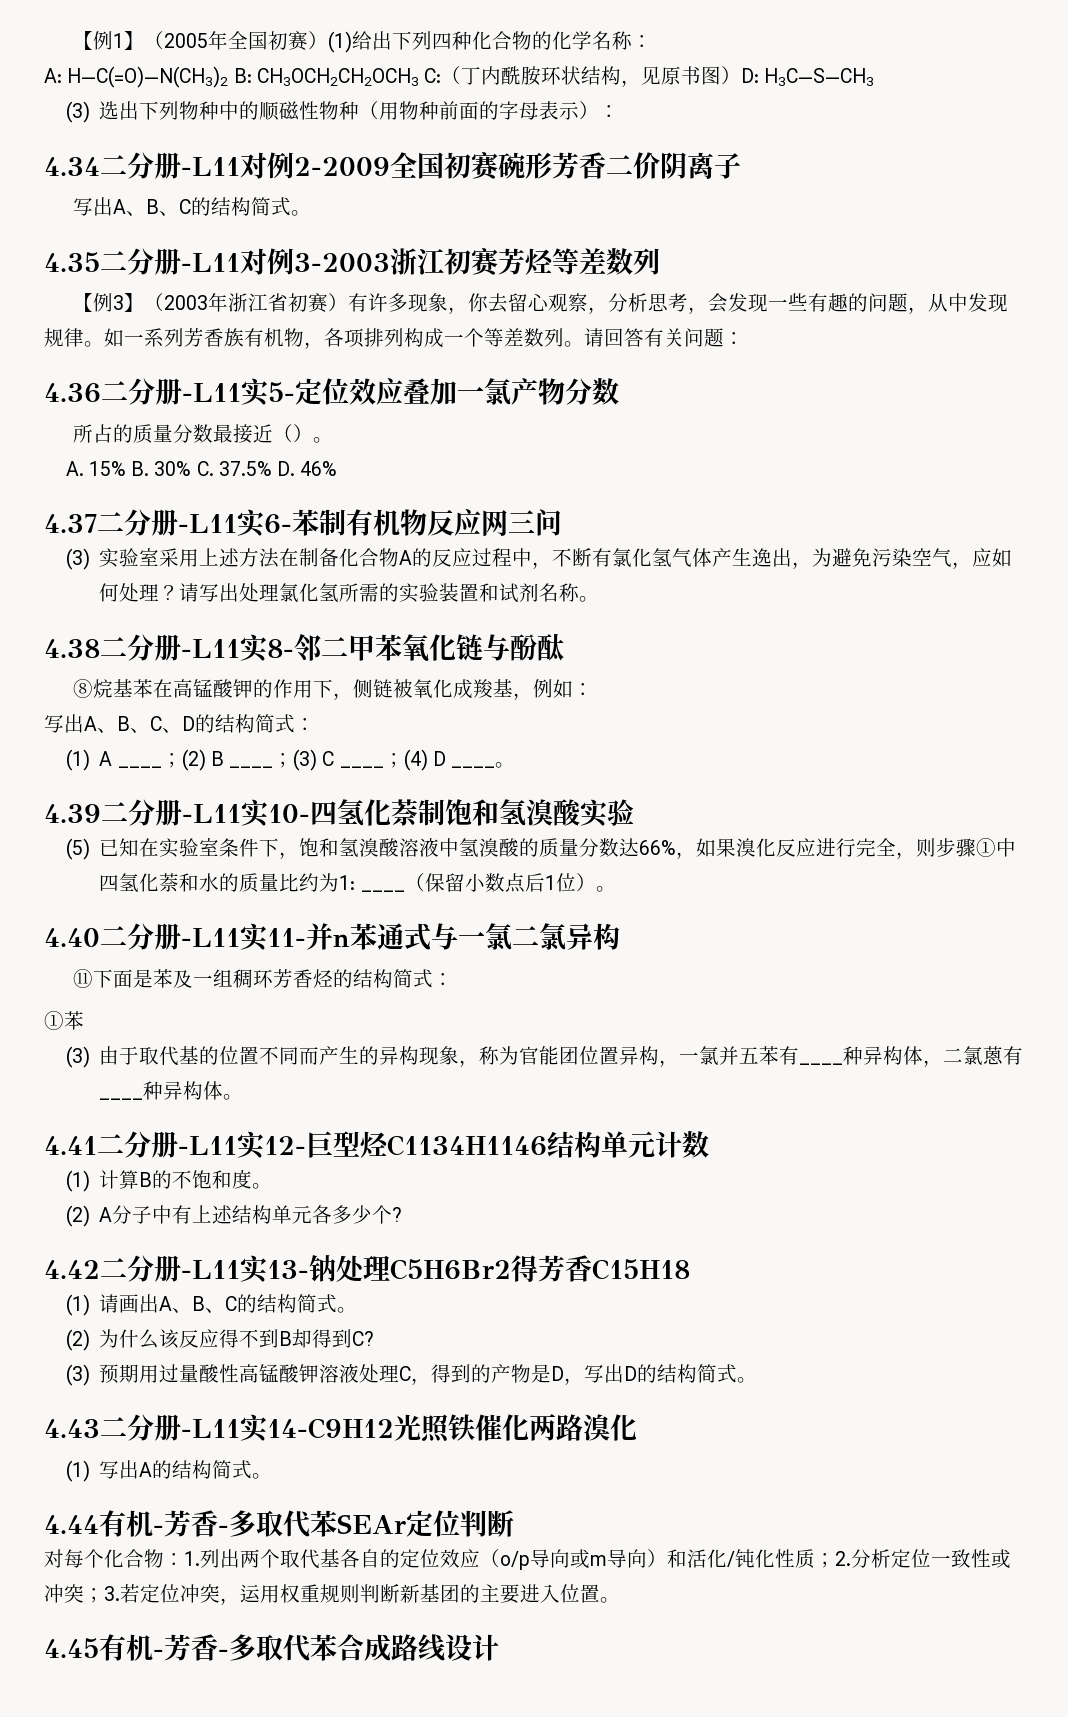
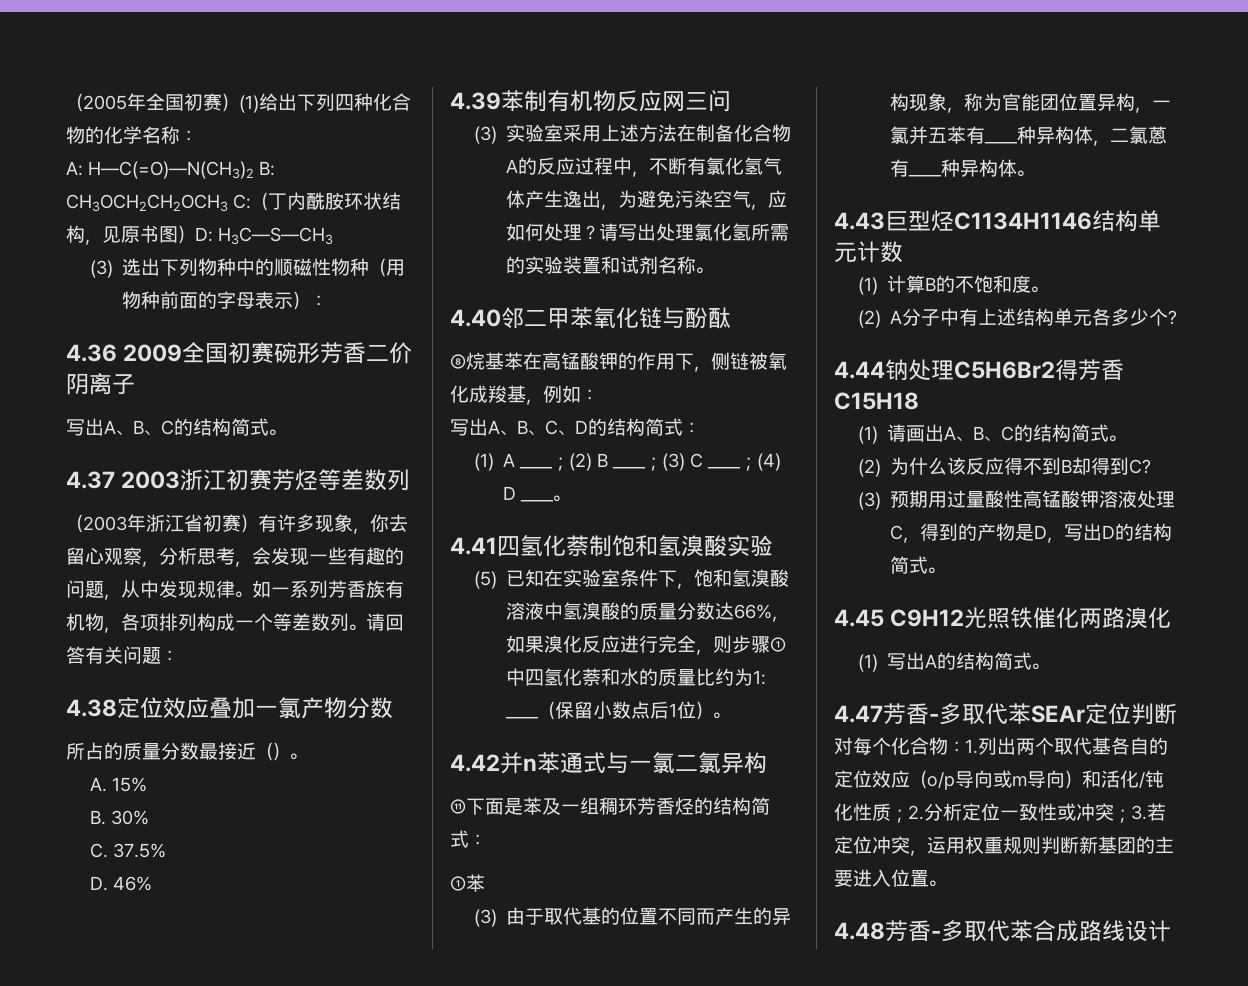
[72,31,144,50] 【例1】 -> (66, 102) none
[44,152,390,179] 4.34二分册-L11对例2-2009 -> [66,344,183,362] 4.36 2009
[44,248,390,275] 4.35二分册-L11对例3-2003 -> [66,471,181,489] 4.37 2003
[72,293,144,312] 【例3】 -> (411, 480) none
[44,378,295,406] 4.36二分册-L11实5- -> [66,699,117,717] 4.38
(126, 468) none -> (148, 784) //
(192, 468) none -> (150, 817) //
(272, 468) none -> (167, 850) //
[44,509,292,537] 4.37二分册-L11实6- -> [450,92,501,110] 4.39
[44,634,294,662] 4.38二分册-L11实8- -> [450,309,501,327] 4.40
[44,799,310,827] 4.39二分册-L11实10- -> [450,537,497,555] 4.41
[44,923,306,951] 4.40二分册-L11实11- -> [450,754,500,772] 4.42
[44,1131,306,1159] 4.41二分册-L11实12- -> [834,212,885,230] 4.43
[44,1255,309,1283] 4.42二分册-L11实13- -> [834,361,885,379] 4.44
[44,1414,394,1442] 4.43二分册-L11实14-C9H12 -> [834,609,965,627] 4.45 C9H12
[44,1510,164,1537] 4.44有机- -> [834,705,883,723] 4.47
[44,1634,164,1661] 4.45有机- -> [834,922,885,940] 4.48

